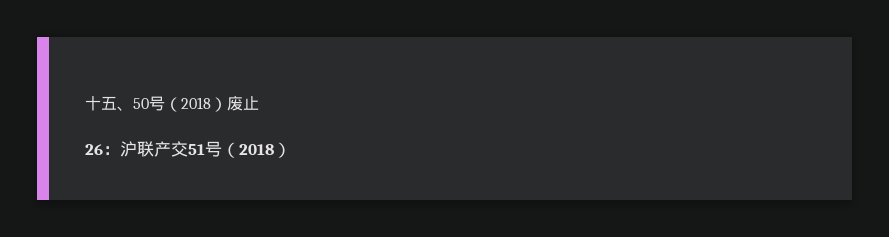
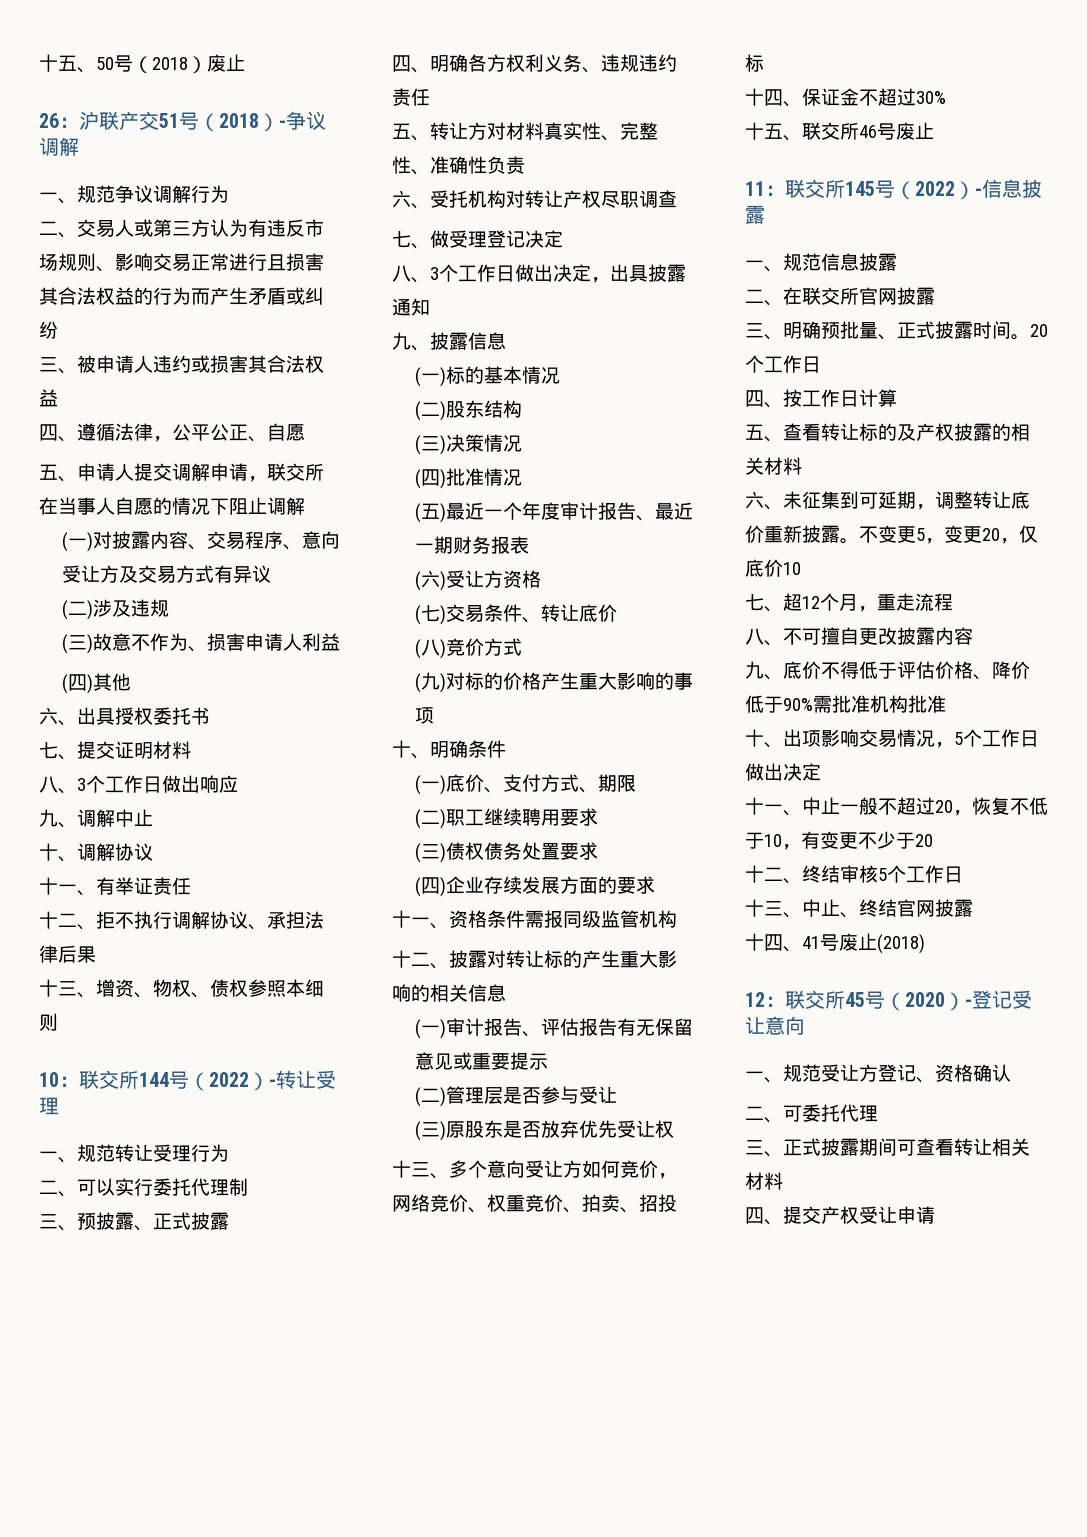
(291, 150) none -> [279,111,326,130] [39,137,79,156] [39,185,229,204] [39,219,324,238] [39,253,324,272] [39,287,324,305] [39,321,58,339] [39,355,324,374] [39,389,58,407] [39,423,305,442] [39,463,324,482] [39,497,305,515] [62,531,341,552] [62,565,272,583] [62,599,170,620] [62,633,341,654] [62,673,132,694] [39,707,210,726] [39,741,191,760] [39,775,238,794] [39,809,153,828] [39,843,153,862] [39,877,191,896] [39,911,324,930] [39,945,96,963] [39,979,324,998] [39,1013,58,1031] [39,1070,336,1091] [39,1097,59,1115] [39,1144,229,1163] [39,1178,248,1197] [39,1212,229,1231] [392,54,677,73] [392,88,430,106] [392,122,658,141] [392,156,525,175] [392,190,677,209] [392,230,563,249] [392,264,686,283] [392,298,430,316] [392,332,506,351] [415,366,561,387] [415,400,523,421] [415,434,523,455] [415,468,523,489] [415,502,694,523] [415,536,530,554] [415,570,542,591] [415,604,618,625] [415,638,523,659] [415,672,694,693] [415,707,435,724] [392,740,506,759] [415,774,637,795] [415,808,599,829] [415,842,599,863] [415,876,656,897] [392,910,677,929] [392,950,677,969] [392,984,506,1002] [415,1018,694,1039] [415,1052,549,1070] [415,1086,618,1107] [415,1120,675,1141] [392,1160,677,1179] [392,1194,677,1213] [745,54,764,72] [745,88,946,107] [745,122,934,141] [745,179,1042,200] [745,205,765,224] [745,253,897,272] [745,287,935,306] [745,321,1048,340] [745,355,821,373] [745,389,897,408] [745,423,1030,442] [745,457,802,475] [745,491,1030,510] [745,525,1038,544] [745,559,801,577] [745,593,953,612] [745,627,973,646] [745,661,1030,680] [745,695,946,713] [745,729,1039,748] [745,763,821,781] [745,797,1048,816] [745,831,933,850] [745,865,963,884] [745,899,973,918] [745,933,925,954] [745,990,1032,1011] [745,1016,805,1035] [745,1064,1011,1083] [745,1104,878,1123] [745,1138,1030,1157] [745,1172,783,1190] [745,1206,935,1225] -争议调解 // 一、规范争议调解行为 // 二、交易人或第三方认为有违反市场规则、影响交易正常进行且损害其合法权益的行为而产生矛盾或纠纷 // 三、被申请人违约或损害其合法权益 // 四、遵循法律，公平公正、自愿 // 五、申请人提交调解申请，联交所在当事人自愿的情况下阻止调解 // (一)对披露内容、交易程序、意向受让方及交易方式有异议 // (二)涉及违规 // (三)故意不作为、损害申请人利益 // (四)其他 // 六、出具授权委托书 // 七、提交证明材料 // 八、3个工作日做出响应 // 九、调解中止 // 十、调解协议 // 十一、有举证责任 // 十二、拒不执行调解协议、承担法律后果 // 十三、增资、物权、债权参照本细则 // 10：联交所144号（2022）-转让受理 // 一、规范转让受理行为 // 二、可以实行委托代理制 // 三、预披露、正式披露 // 四、明确各方权利义务、违规违约责任 // 五、转让方对材料真实性、完整性、准确性负责 // 六、受托机构对转让产权尽职调查 // 七、做受理登记决定 // 八、3个工作日做出决定，出具披露通知 // 九、披露信息 // (一)标的基本情况 // (二)股东结构 // (三)决策情况 // (四)批准情况 // (五)最近一个年度审计报告、最近一期财务报表 // (六)受让方资格 // (七)交易条件、转让底价 // (八)竞价方式 // (九)对标的价格产生重大影响的事项 // 十、明确条件 // (一)底价、支付方式、期限 // (二)职工继续聘用要求 // (三)债权债务处置要求 // (四)企业存续发展方面的要求 // 十一、资格条件需报同级监管机构 // 十二、披露对转让标的产生重大影响的相关信息 // (一)审计报告、评估报告有无保留意见或重要提示 // (二)管理层是否参与受让 // (三)原股东是否放弃优先受让权 // 十三、多个意向受让方如何竞价，网络竞价、权重竞价、拍卖、招投标 // 十四、保证金不超过30% // 十五、联交所46号废止 // 11：联交所145号（2022）-信息披露 // 一、规范信息披露 // 二、在联交所官网披露 // 三、明确预批量、正式披露时间。20个工作日 // 四、按工作日计算 // 五、查看转让标的及产权披露的相关材料 // 六、未征集到可延期，调整转让底价重新披露。不变更5，变更20，仅底价10 // 七、超12个月，重走流程 // 八、不可擅自更改披露内容 // 九、底价不得低于评估价格、降价低于90%需批准机构批准 // 十、出项影响交易情况，5个工作日做出决定 // 十一、中止一般不超过20，恢复不低于10，有变更不少于20 // 十二、终结审核5个工作日 // 十三、中止、终结官网披露 // 十四、41号废止(2018) // 12：联交所45号（2020）-登记受让意向 // 一、规范受让方登记、资格确认 // 二、可委托代理 // 三、正式披露期间可查看转让相关材料 // 四、提交产权受让申请

